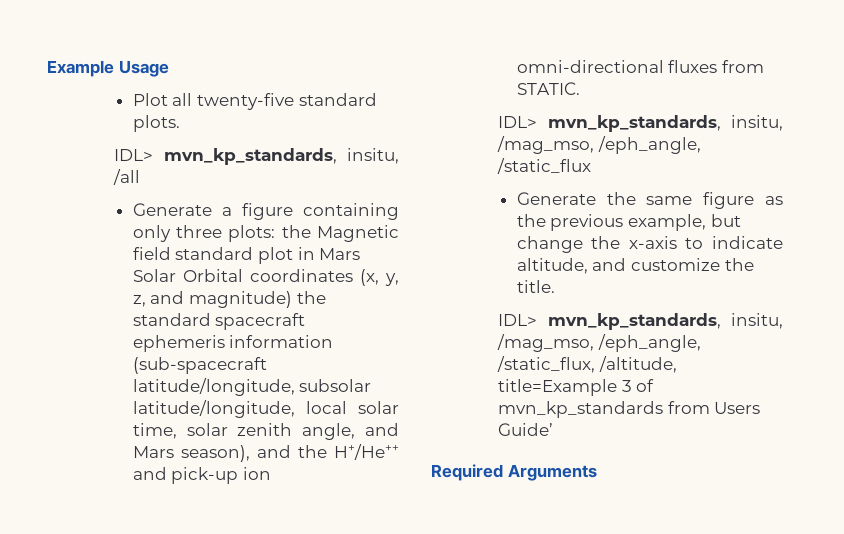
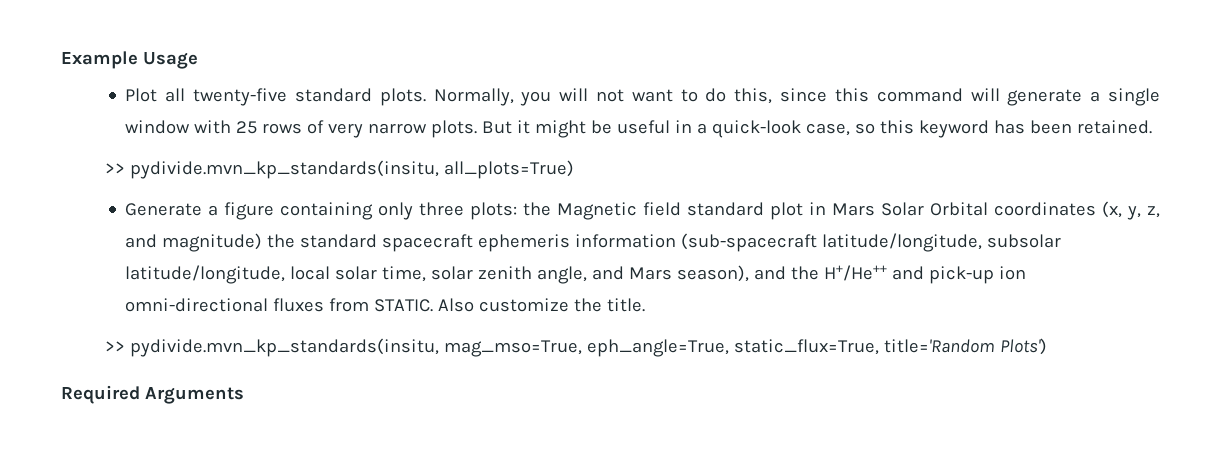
[114,148,400,165] [113,169,141,185] // IDL> mvn_kp_standards, insitu, /all -> [433,88,1161,106] [125,120,1153,138] [105,160,575,179] Normally, you will not want to do this, since this command will generate a single window with 25 rows of very narrow plots. But it might be useful in a quick-look case, so this keyword has been retained. // >> pydivide.mvn_kp_standards(insitu, all_plots=True)
[498,115,783,132] [497,136,701,154] [497,158,592,174] [516,192,783,209] [516,214,741,231] [516,236,783,253] [516,258,754,274] [516,280,555,293] [498,313,783,330] [497,334,701,352] [497,356,677,373] [498,379,655,396] [498,401,761,418] [498,423,554,436] // IDL> mvn_kp_standards, insitu, /mag_mso, /eph_angle, /static_flux // Generate the same figure as the previous example, but change the x-axis to indicate altitude, and customize the title. // IDL> mvn_kp_standards, insitu, /mag_mso, /eph_angle, /static_flux, /altitude, title=Example 3 of mvn_kp_standards from Users Guide’ -> [438,298,646,312] [105,338,1048,357] Also customize the title. // >> pydivide.mvn_kp_standards(insitu, mag_mso=True, eph_angle=True, static_flux=True, title='Random Plots')

